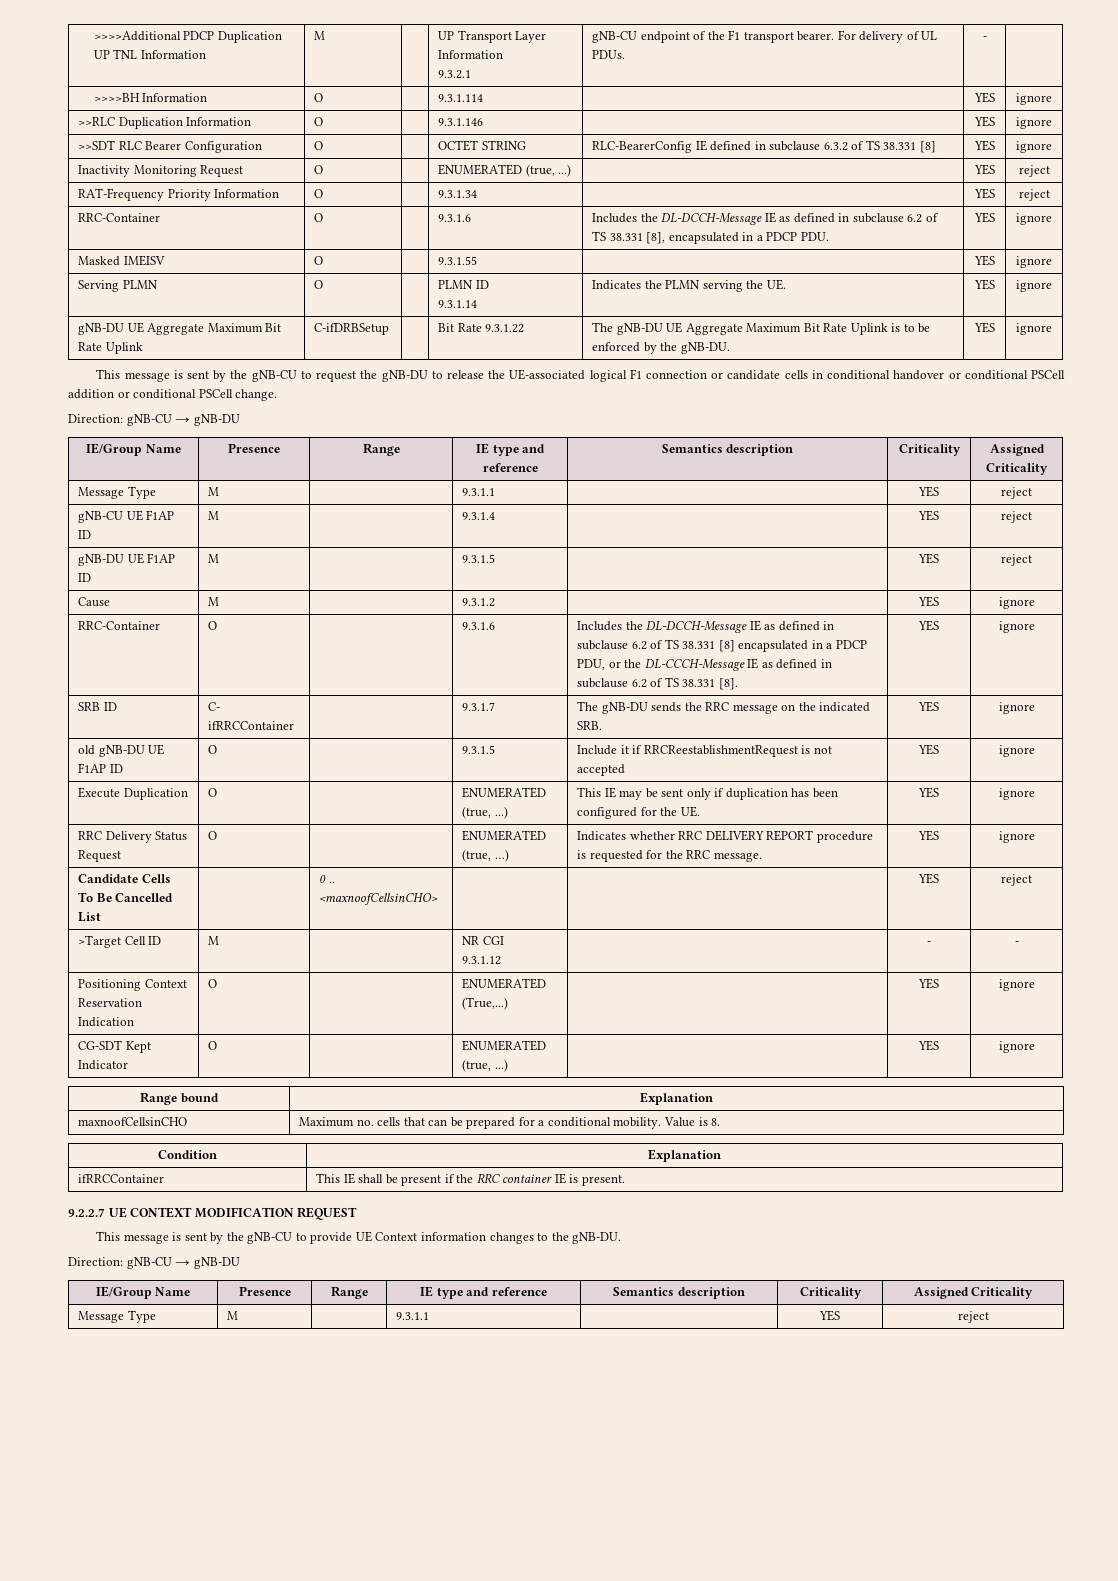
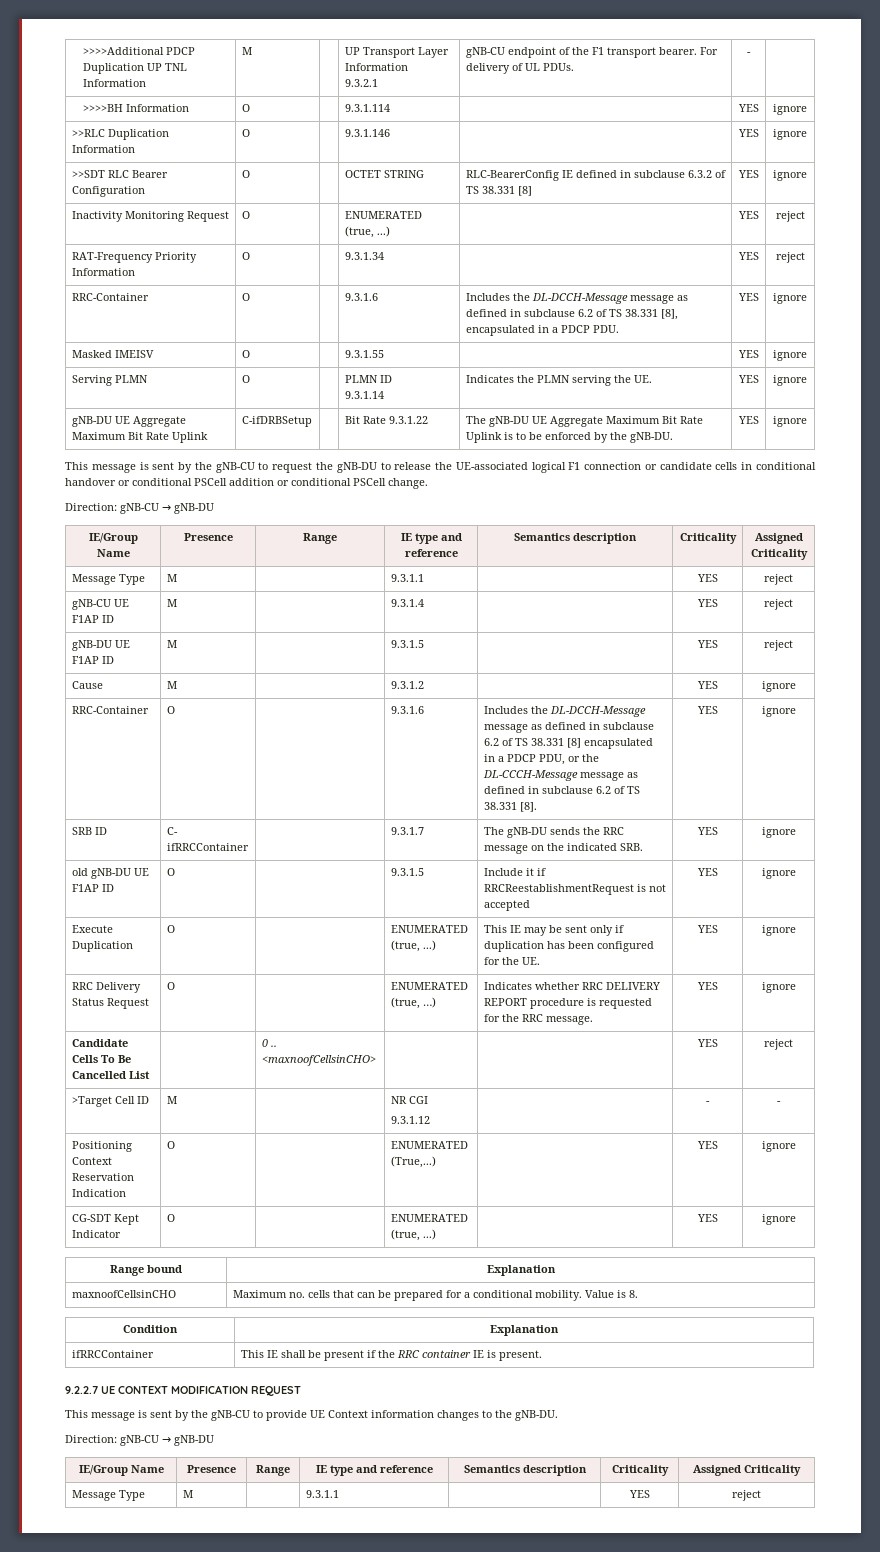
[764,212,776,223] IE -> [629,295,674,304] message
[749,620,761,631] IE -> [483,724,528,733] message
[747,658,759,669] IE -> [579,772,624,781] message

